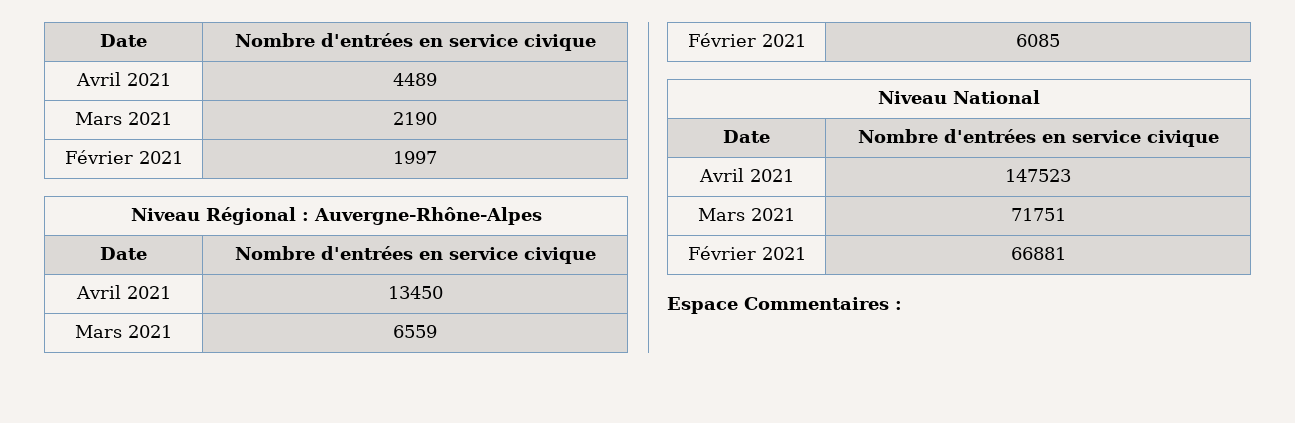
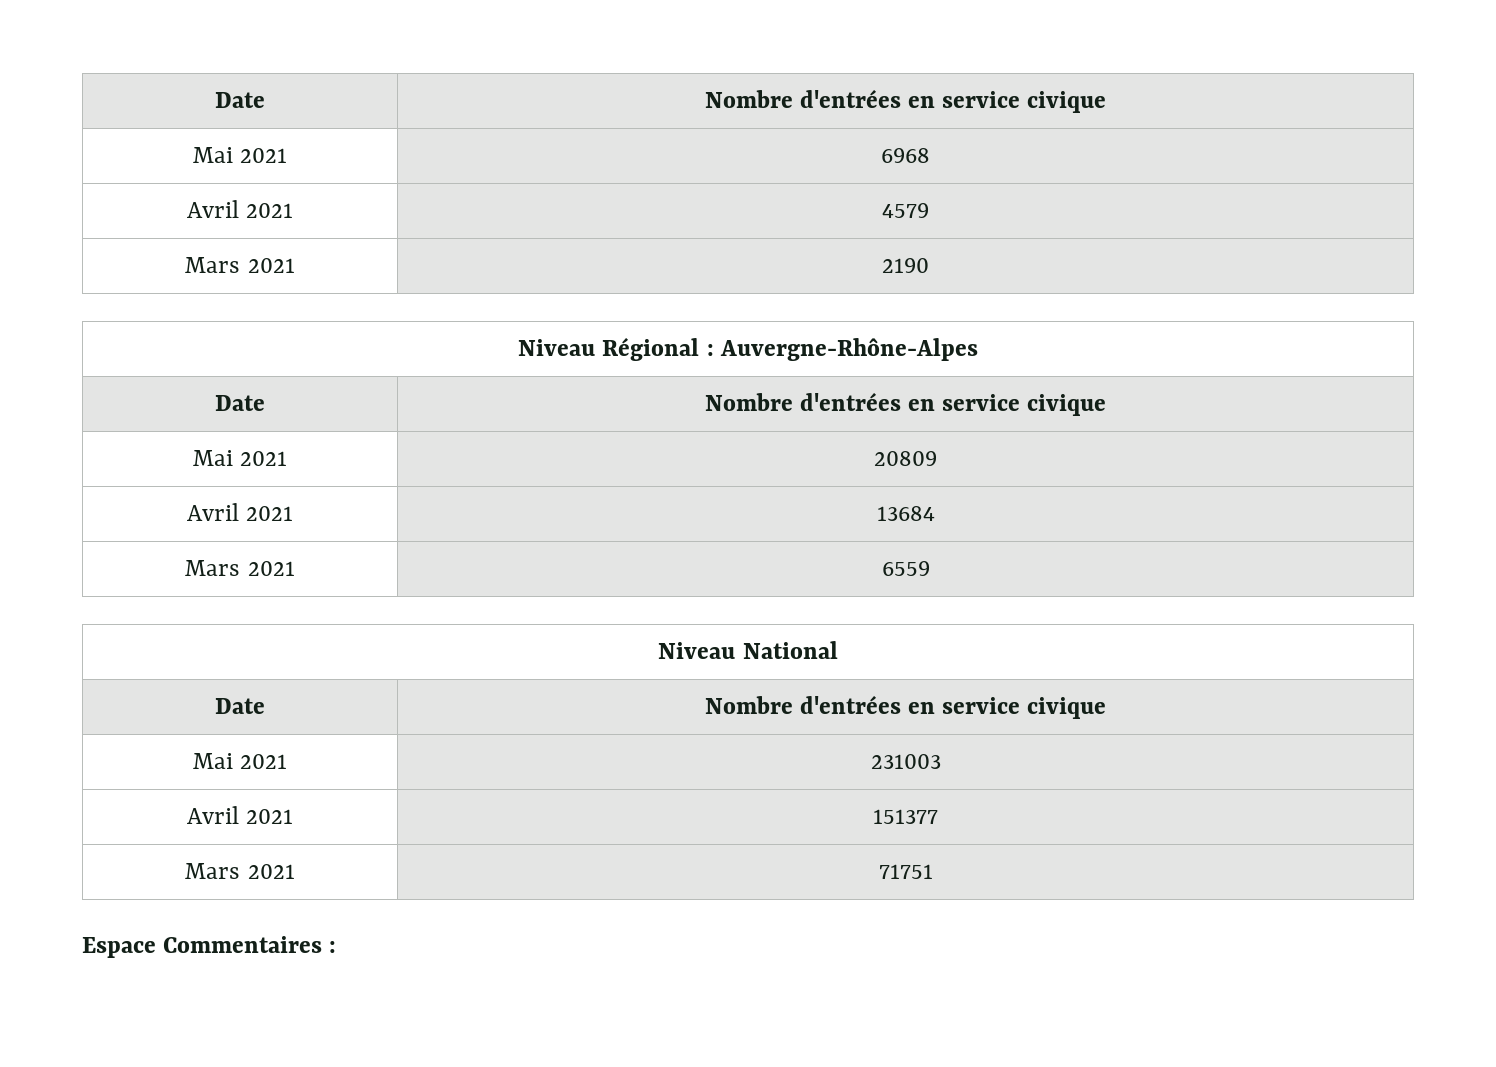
[100,34,147,47] [234,33,596,51] [75,72,171,86] [393,73,437,86] Date | Nombre d'entrées en service civique // Avril 2021 | 4489 -> [215,92,265,108] [704,89,1107,113] [192,147,288,163] [881,148,930,163] [186,200,294,218] [882,203,929,218] Date | Nombre d'entrées en service civique // Mai 2021 | 6968 // Avril 2021 | 4579
[64,150,183,164] [393,151,437,164] // Février 2021 | 1997 -> (929, 265) none
[75,285,171,299] [387,286,443,299] // Avril 2021 | 13450 -> [192,450,288,466] [874,451,937,466] [186,503,294,521] [876,506,935,521] // Mai 2021 | 20809 // Avril 2021 | 13684
[687,33,806,47] [1016,34,1060,47] // Février 2021 | 6085 -> (930, 568) none
[698,168,794,182] [1005,169,1071,182] // Avril 2021 | 147523 -> [192,753,288,769] [870,754,941,769] [186,806,294,824] [873,809,938,824] // Mai 2021 | 231003 // Avril 2021 | 151377
[687,246,806,260] [1010,247,1066,260] // Février 2021 | 66881 -> (933, 871) none

